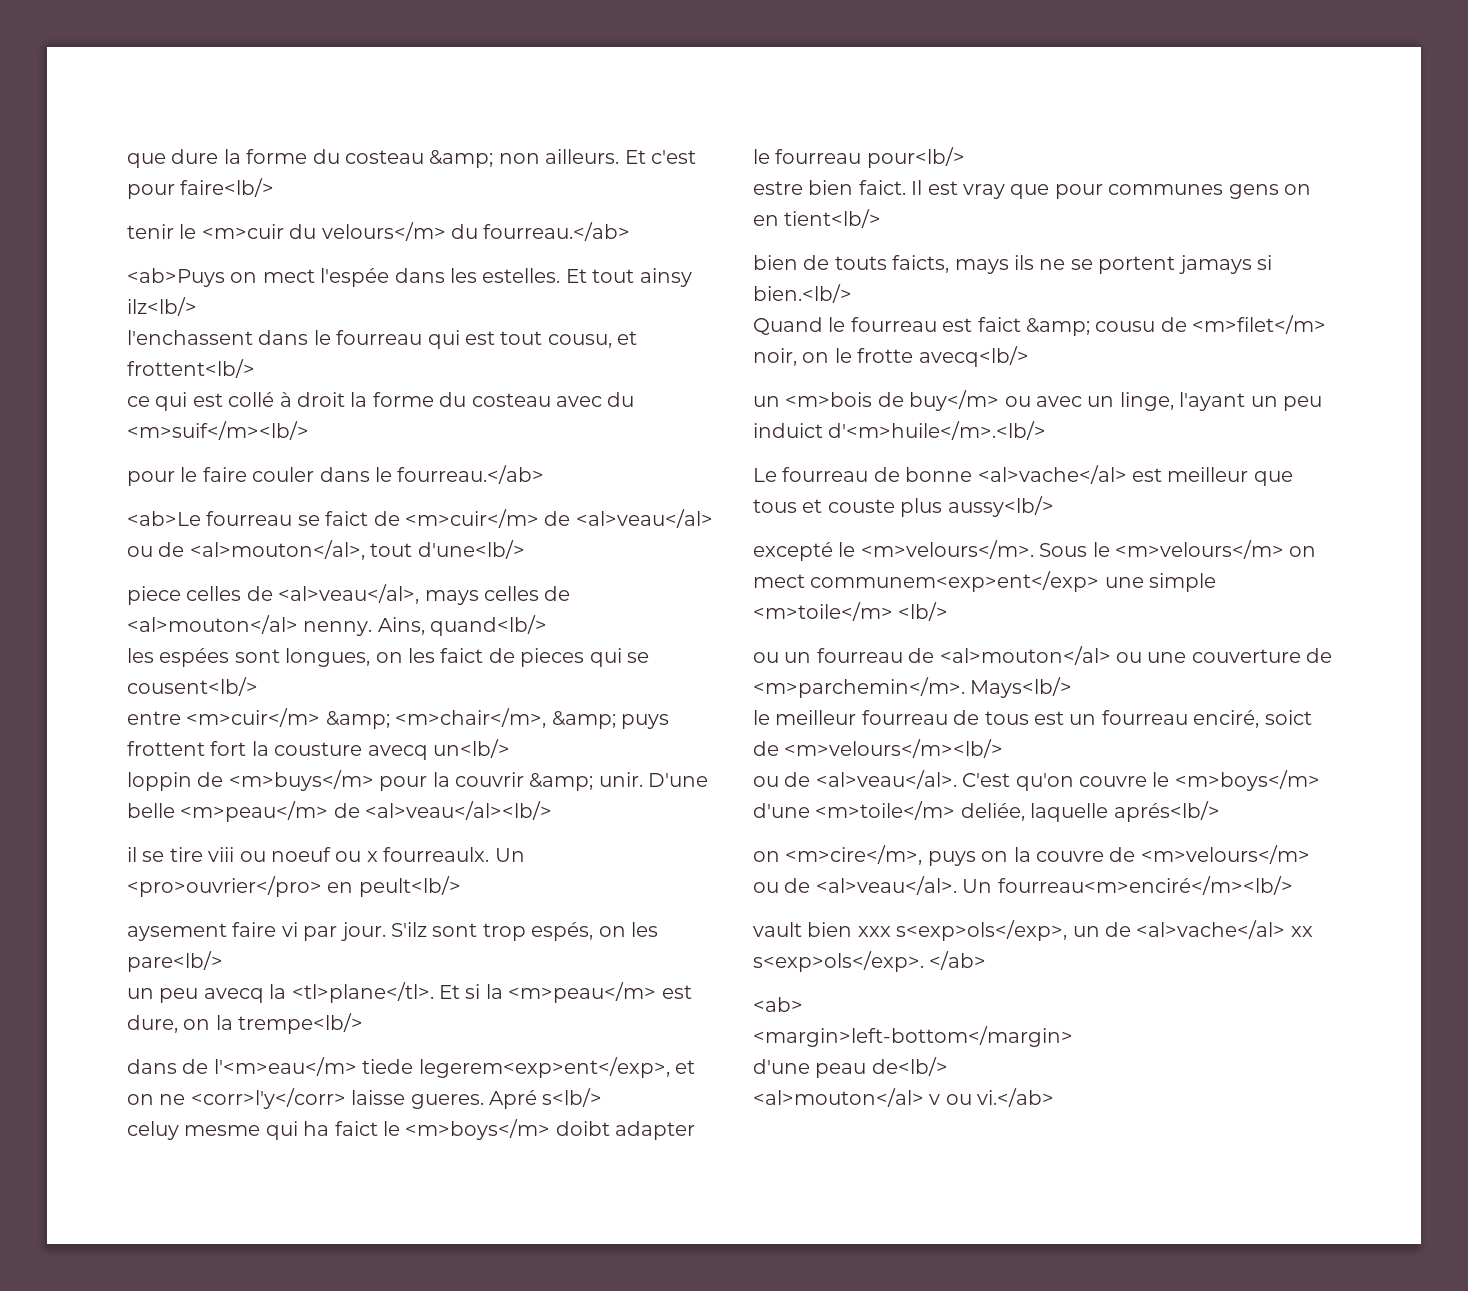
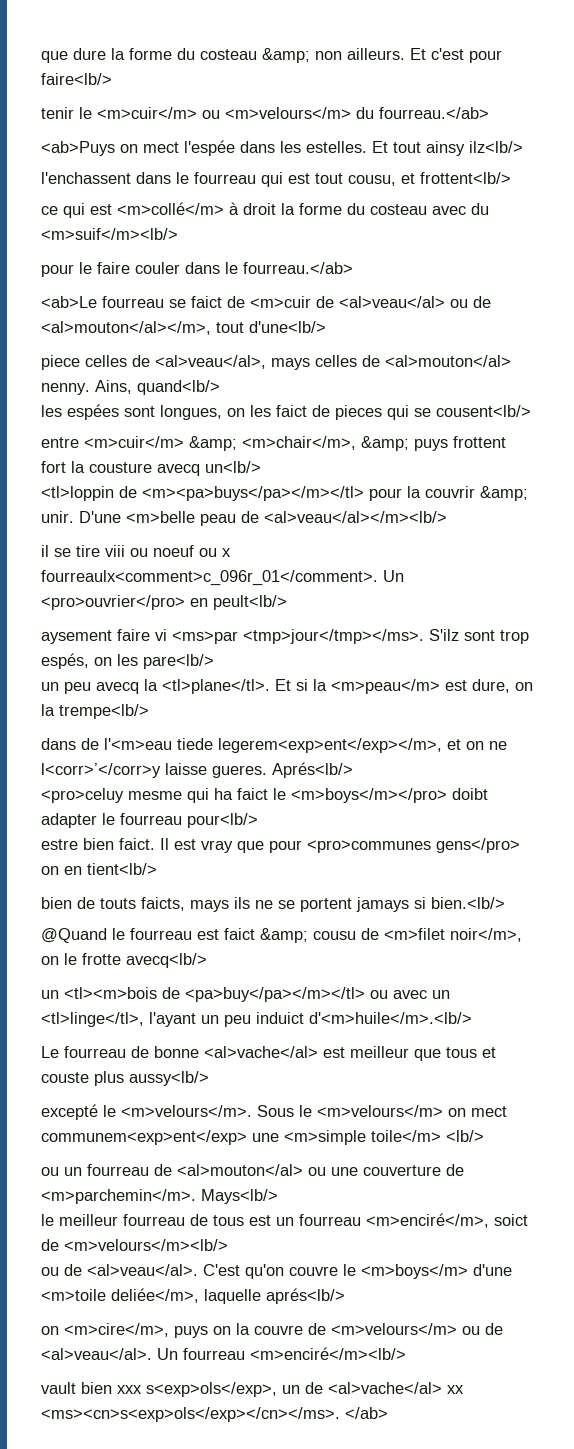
[201,222,446,241] <m>cuir du velours</m> -> [97,107,351,119] <m>cuir</m> ou <m>velours</m>
[228,392,275,407] collé -> [117,202,224,215] <m>collé</m>
[405,509,539,528] <m>cuir</m> -> [250,296,311,308] <m>cuir
[189,540,365,560] <al>mouton</al>, -> [41,321,211,335] <al>mouton</al></m>,
[127,770,374,791] loppin de <m>buys</m> -> [41,486,364,501] <tl>loppin de <m><pa>buys</pa></m></tl>
[127,801,553,822] belle <m>peau</m> de <al>veau</al><lb/> -> [126,511,447,526] <m>belle peau de <al>veau</al></m><lb/>
[383,847,490,862] fourreaulx. -> [41,570,378,586] fourreaulx<comment>c_096r_01</comment>.
[303,922,386,941] par jour. -> [172,629,424,644] <ms>par <tmp>jour</tmp></ms>.
[213,1057,670,1078] l'<m>eau</m> tiede legerem<exp>ent</exp>, -> [104,738,442,753] l'<m>eau tiede legerem<exp>ent</exp></m>,
[190,1088,346,1109] <corr>l'y</corr> -> [41,763,161,778] l<corr>’</corr>y
[489,1088,603,1109] [127,1121,179,1140] Apré s<lb/> // celuy -> [272,762,353,778] [41,788,124,803] Aprés<lb/> // <pro>celuy
[405,1119,551,1140] <m>boys</m> -> [291,788,447,803] <m>boys</m></pro>
[1108,184,1279,199] communes gens -> [307,838,520,853] <pro>communes gens</pro>
[753,317,823,335] Quand -> [41,928,107,943] @Quand
[1192,315,1327,334] [753,348,797,366] <m>filet</m> noir, -> [384,928,522,942] <m>filet noir</m>,
[785,390,1000,411] <m>bois de buy</m> -> [64,987,365,1002] <tl><m>bois de <pa>buy</pa></m></tl>
[1119,392,1174,411] linge, -> [41,1012,144,1027] <tl>linge</tl>,
[1149,573,1217,592] [753,602,893,621] simple <m>toile</m> -> [284,1130,441,1145] <m>simple toile</m>
[1193,710,1260,728] enciré, -> [366,1213,489,1228] <m>enciré</m>,
[815,801,1025,821] <m>toile</m> deliée, -> [41,1288,199,1303] <m>toile deliée</m>,
[997,876,1293,895] fourreau<m>enciré</m><lb/> -> [183,1347,406,1360] fourreau <m>enciré</m><lb/>
[753,951,924,972] s<exp>ols</exp>. -> [41,1407,340,1422] <ms><cn>s<exp>ols</exp></cn></ms>.
[753,997,803,1012] [753,1026,1073,1047] [753,1057,948,1078] [753,1088,1055,1107] // <ab> // <margin>left-bottom</margin> // d'une peau de<lb/> // <al>mouton</al> v ou vi.</ab> -> (388, 1413) none

